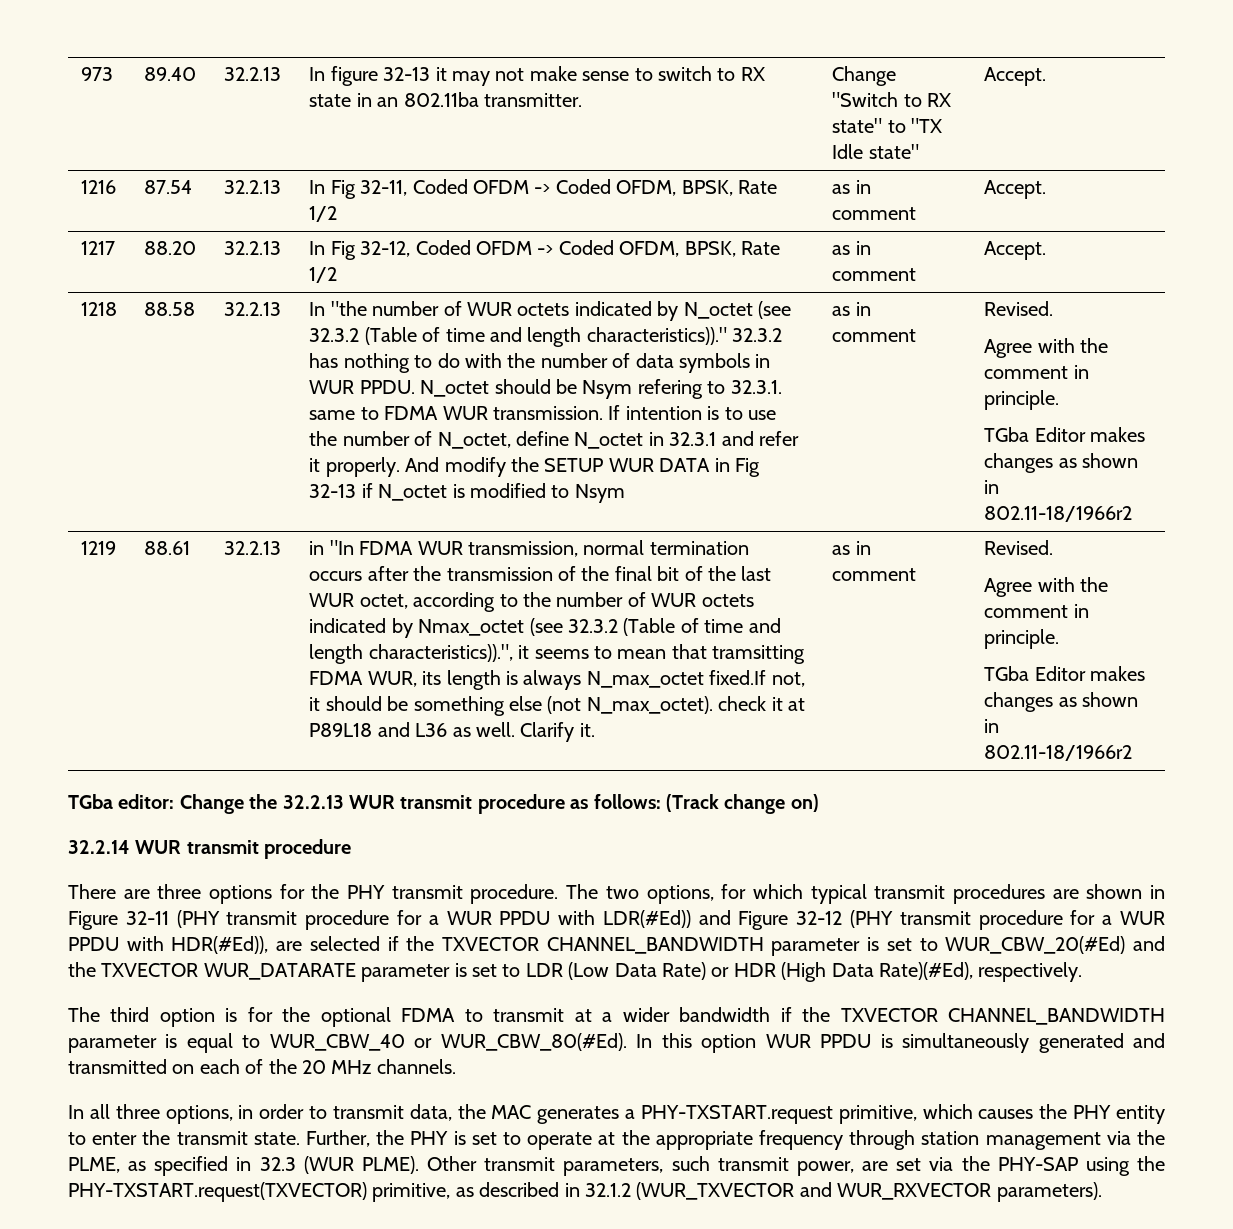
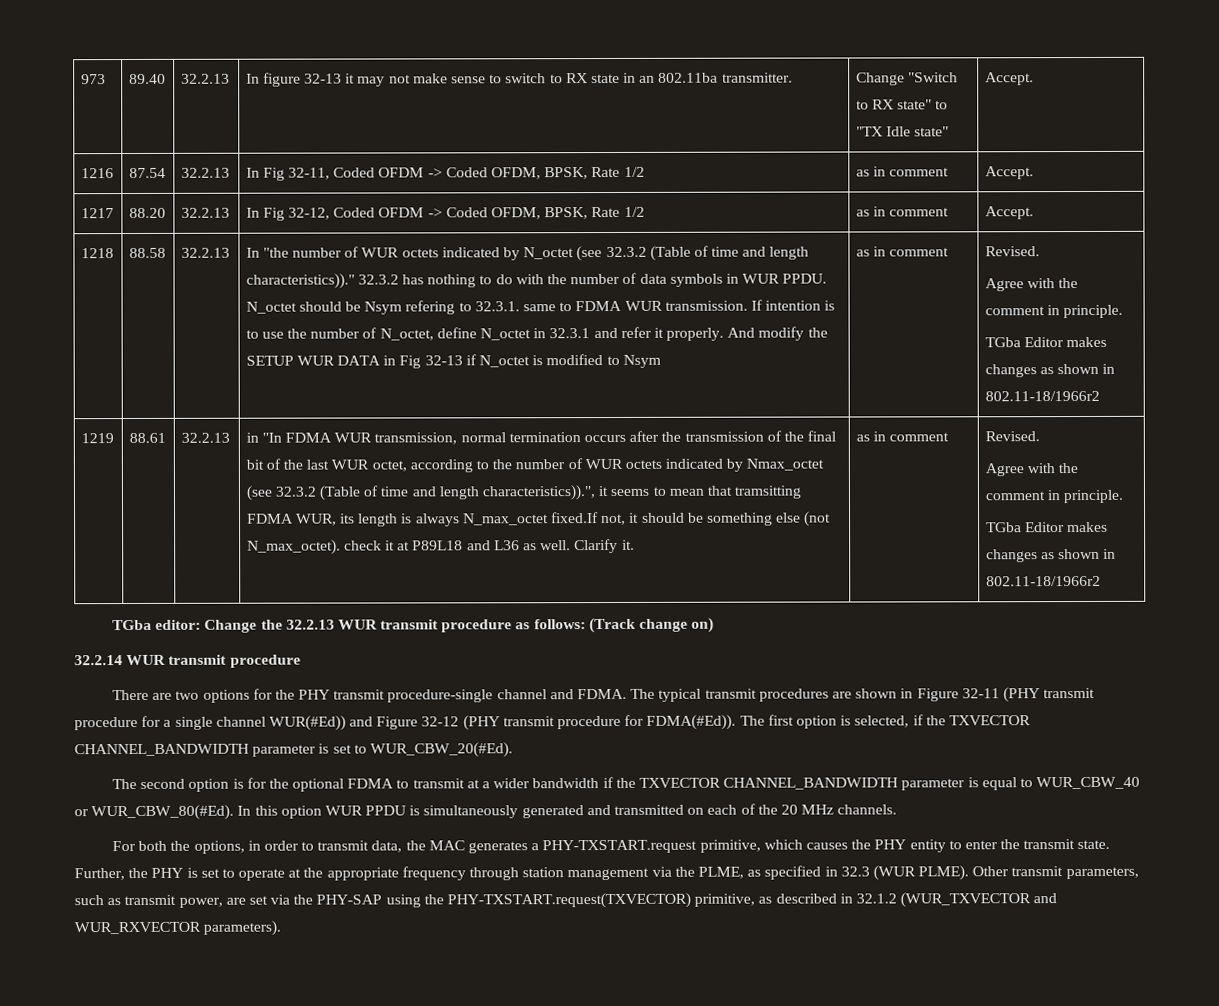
[157,884,202,899] three -> [175,690,200,700] two
[470,884,803,904] procedure. The two options, for which -> [387,688,656,703] procedure-single channel and FDMA. The
[446,910,691,928] WUR PPDU with LDR(#Ed)) -> [174,715,346,731] single channel WUR(#Ed))
[1102,911,1165,925] [68,936,380,954] a WUR PPDU with HDR(#Ed)), are selected -> [646,714,910,730] FDMA(#Ed)). The first option is selected,
[945,936,1165,954] [68,962,1083,982] [68,1007,150,1022] WUR_CBW_20(#Ed) and the TXVECTOR WUR_DATARATE parameter is set to LDR (Low Data Rate) or HDR (High Data Rate)(#Ed), respectively. // The third -> [369,742,513,758] [112,778,186,790] WUR_CBW_20(#Ed). // The second
[68,1104,160,1119] In all three -> [112,840,191,852] For both the
(710, 1163) none -> [107,898,122,906] as

